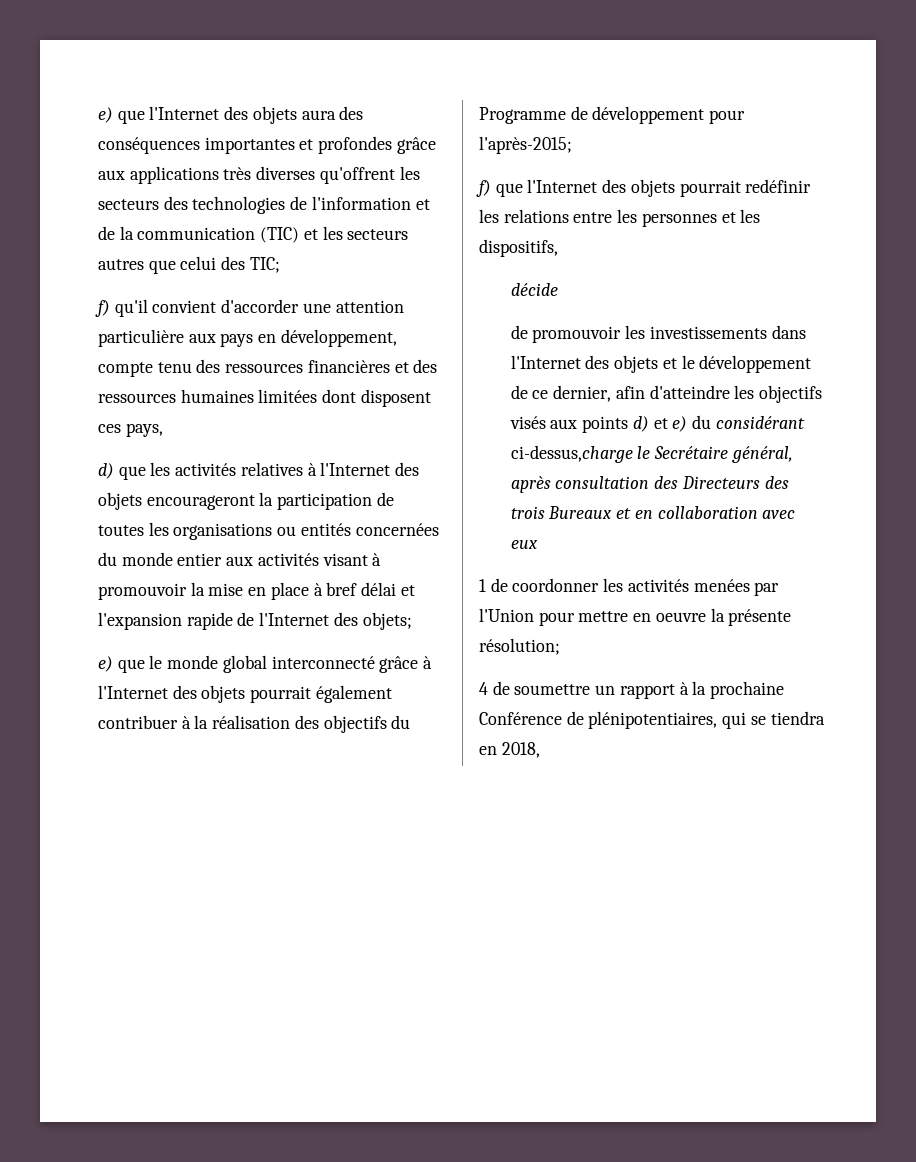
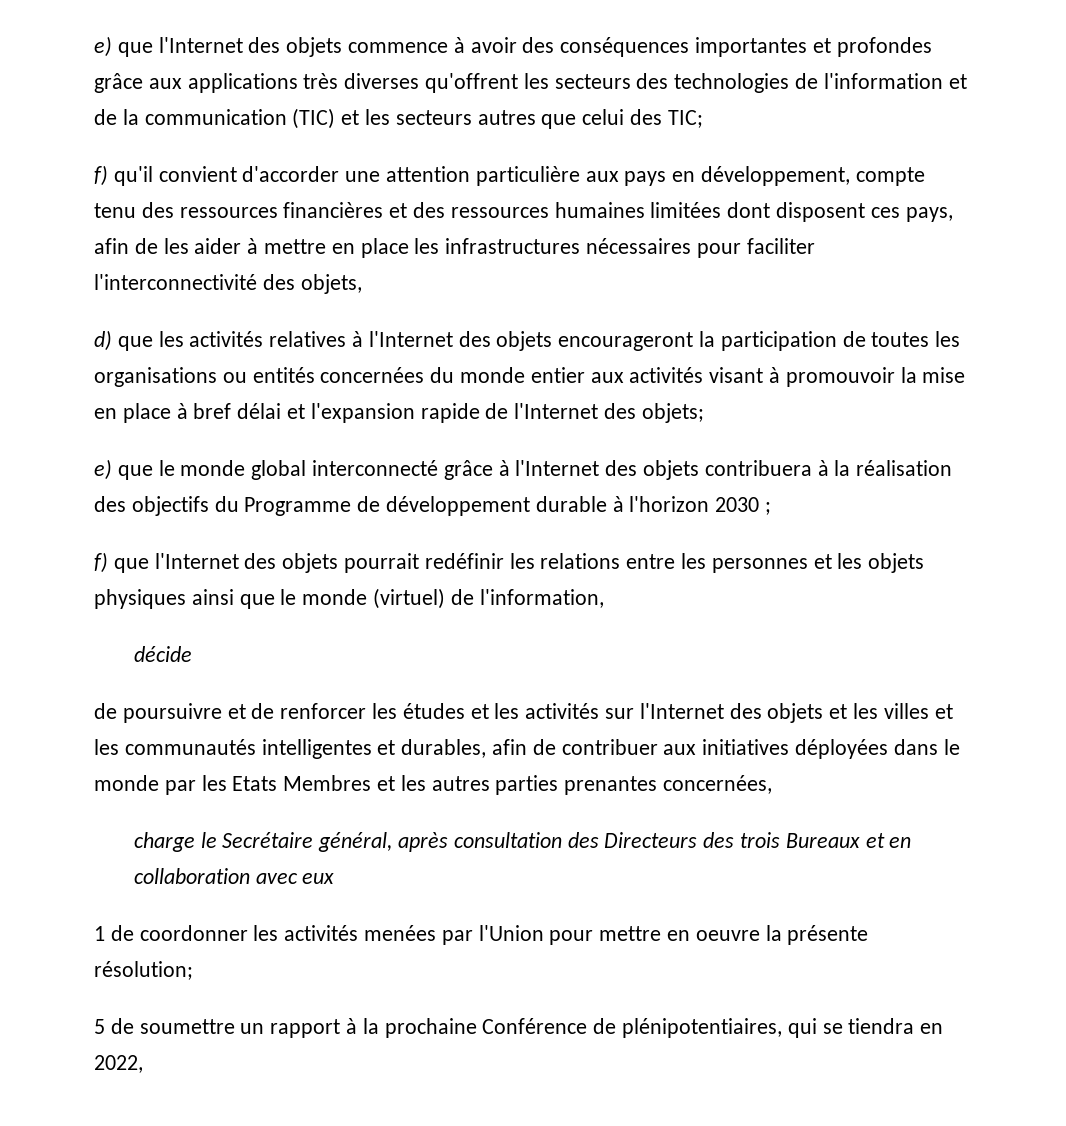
[301,110,336,120] aura -> [348,37,517,53] commence à avoir
(163, 430) none -> [94,238,815,258] [94,274,362,294] afin de les aider à mettre en place les infrastructures nécessaires pour faciliter l'interconnectivité des objets,
[250,685,392,703] [98,715,178,729] pourrait également contribuer -> [704,460,812,476] contribuera
[709,110,746,124] [479,136,572,154] pour l'après-2015; -> [535,496,772,515] durable à l'horizon 2030 ;
[479,239,558,257] [510,283,558,296] [510,325,806,343] [510,355,812,373] [510,385,823,403] [509,415,805,433] [510,445,633,463] dispositifs, // décide // de promouvoir les investissements dans l'Internet des objets et le développement de ce dernier, afin d'atteindre les objectifs visés aux points d) et e) du considérant ci-dessus,charge -> [868,553,925,573] [94,588,604,609] [133,646,192,662] [94,703,953,723] [94,739,960,759] [94,775,773,795] [133,832,195,852] objets physiques ainsi que le monde (virtuel) de l'information, // décide // de poursuivre et de renforcer les études et les activités sur l'Internet des objets et les villes et les communautés intelligentes et durables, afin de contribuer aux initiatives déployées dans le monde par les Etats Membres et les autres parties prenantes concernées, // charge
[479,682,488,695] 4 -> [94,1019,105,1034] 5
[501,742,540,758] 2018, -> [94,1055,143,1073] 2022,

